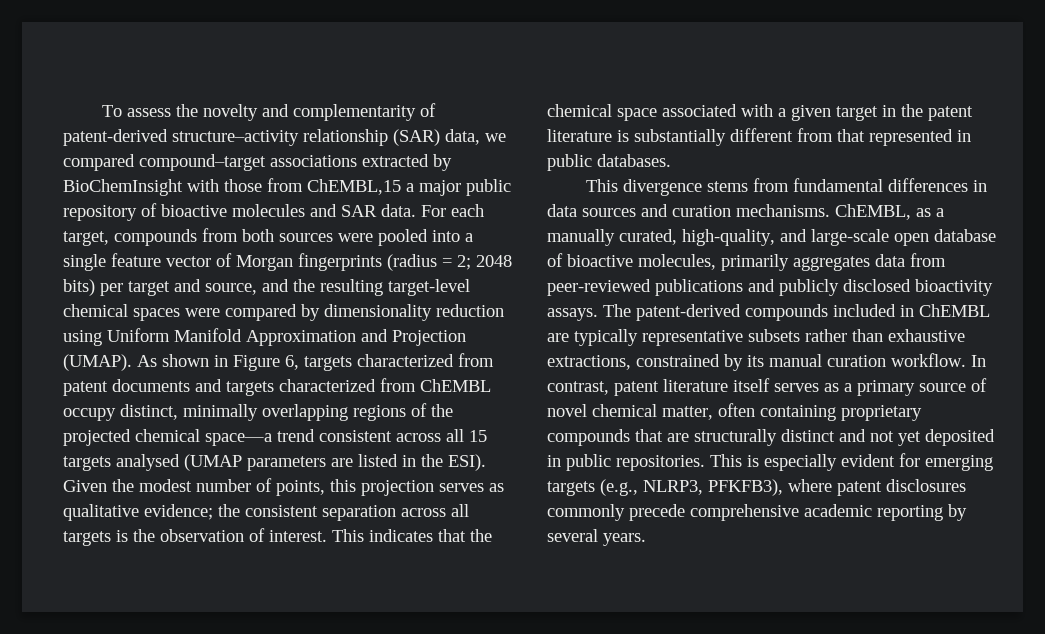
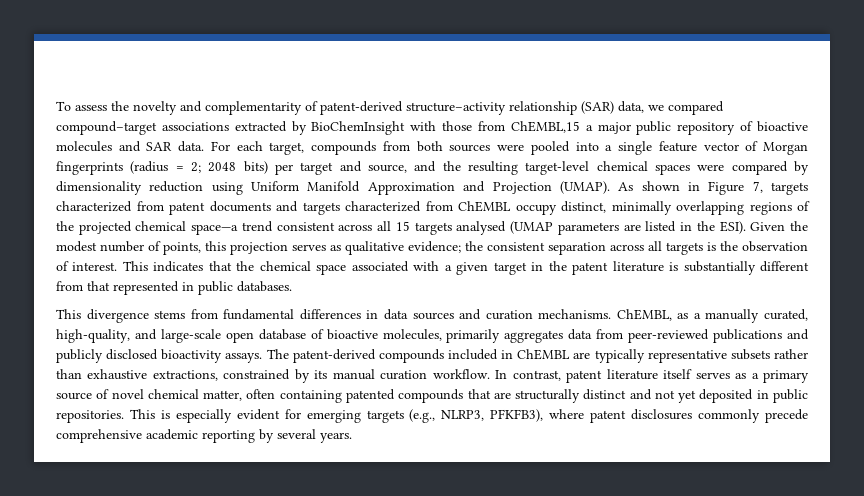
[285,355,299,370] 6, -> [752,181,763,193] 7,
[841,405,922,421] proprietary -> [345,389,395,403] patented

